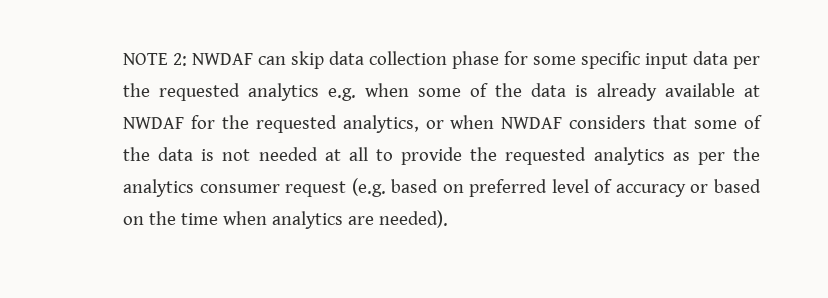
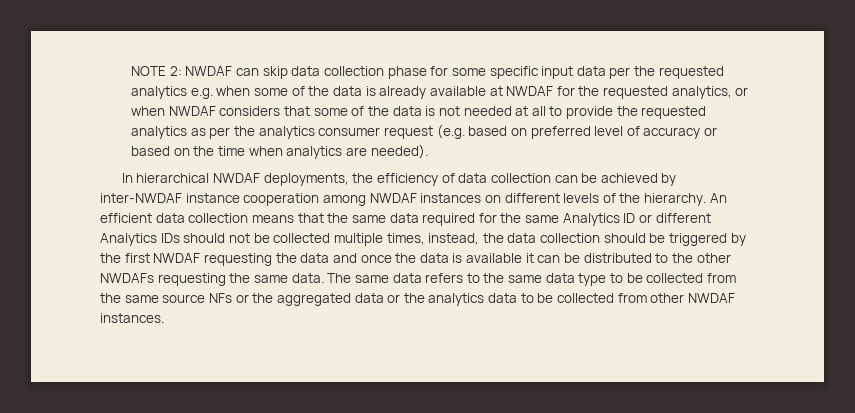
(448, 219) none -> [121,173,677,186] [100,193,727,206] [100,213,711,226] [100,233,746,246] [100,253,731,266] [100,273,736,286] [100,293,735,306] [100,313,164,323] // In hierarchical NWDAF deployments, the efficiency of data collection can be achieved by inter-NWDAF instance cooperation among NWDAF instances on different levels of the hierarchy. An efficient data collection means that the same data required for the same Analytics ID or different Analytics IDs should not be collected multiple times, instead, the data collection should be triggered by the first NWDAF requesting the data and once the data is available it can be distributed to the other NWDAFs requesting the same data. The same data refers to the same data type to be collected from the same source NFs or the aggregated data or the analytics data to be collected from other NWDAF instances.

